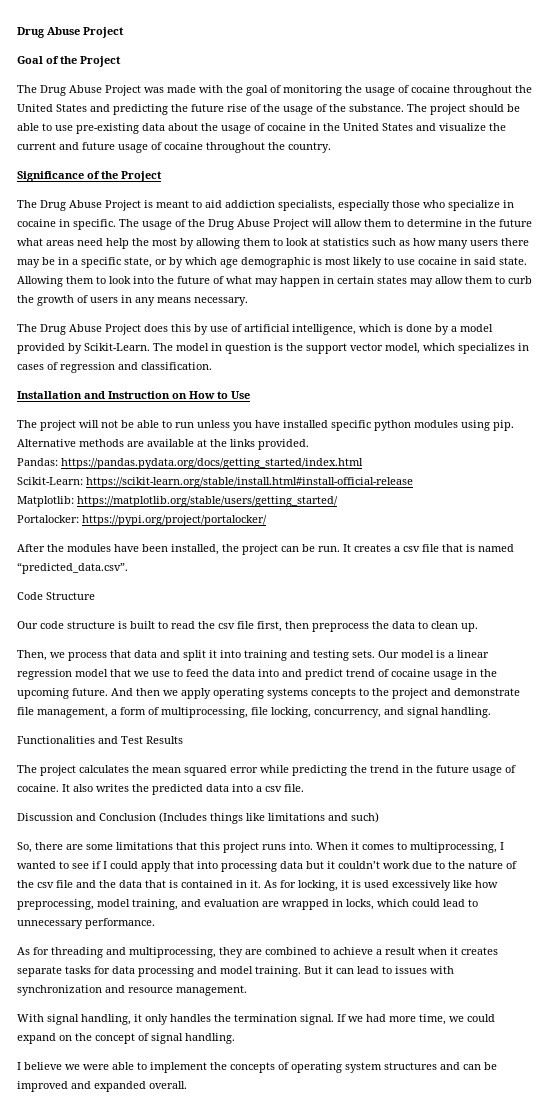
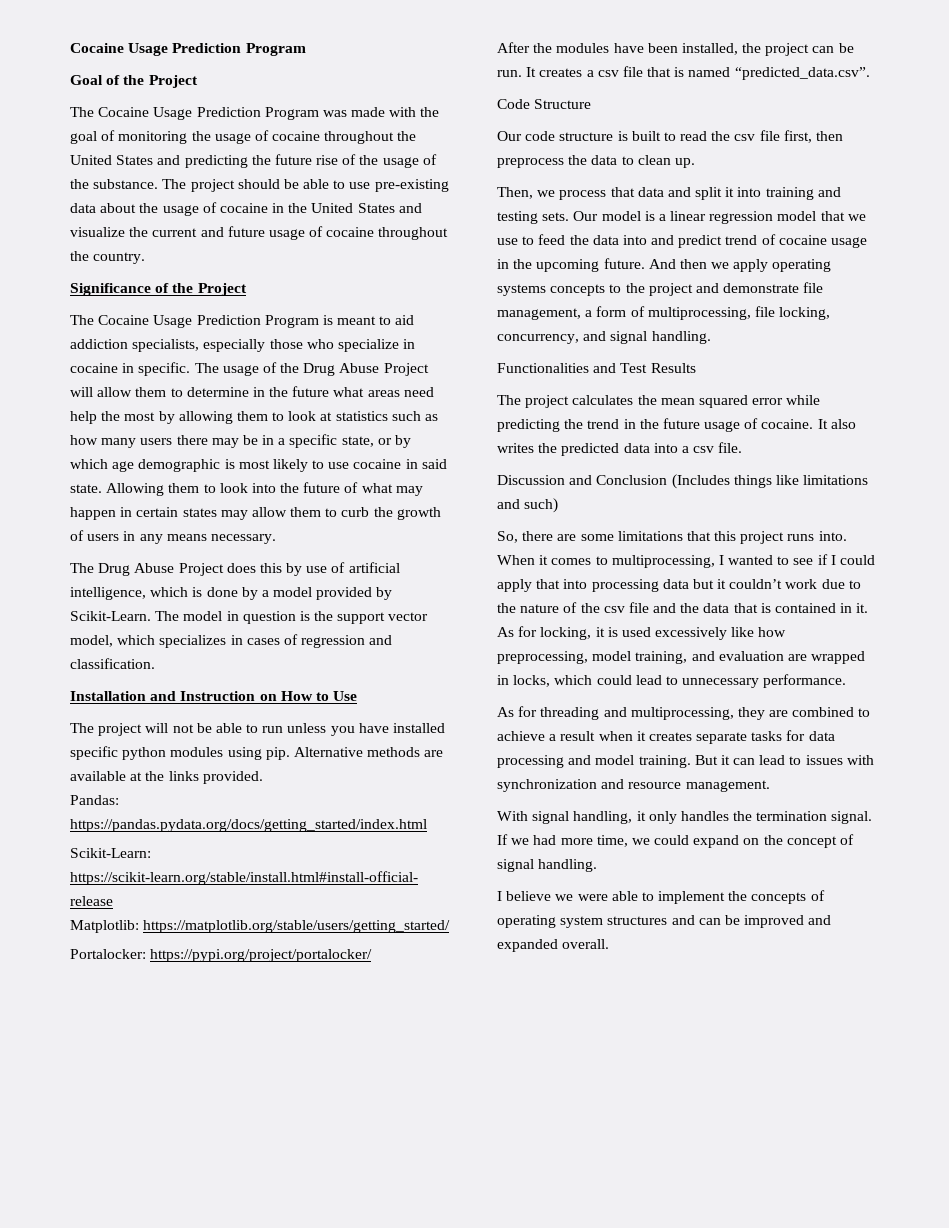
[17,27,124,38] Drug Abuse Project -> [70,43,306,56] Cocaine Usage Prediction Program
[40,85,141,96] Drug Abuse Project -> [98,107,319,120] Cocaine Usage Prediction Program
[40,200,141,211] Drug Abuse Project -> [98,315,319,328] Cocaine Usage Prediction Program

